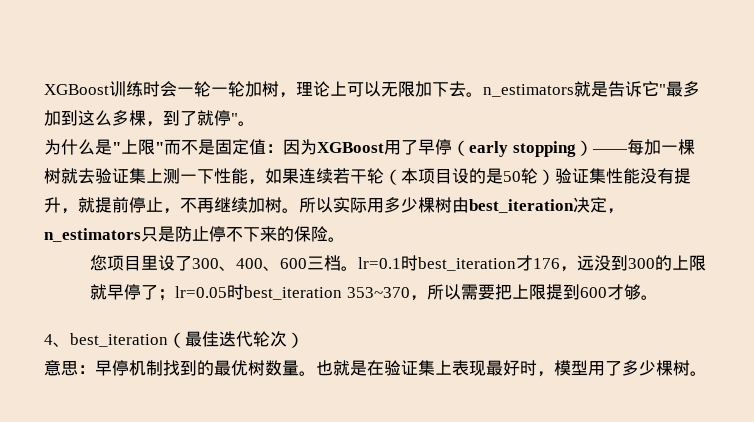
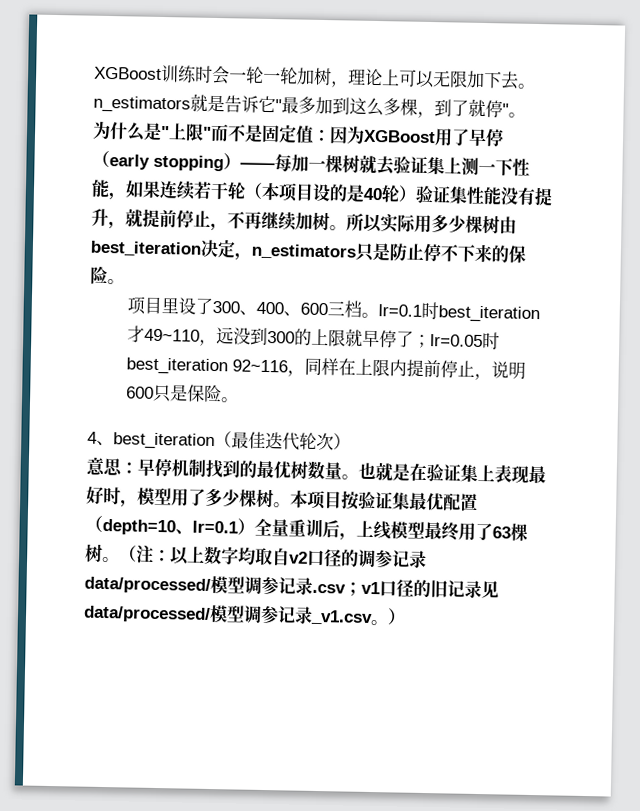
[503,171,521,182] 50 -> [363,187,383,201] 40
[89,255,107,271] 您 -> (125, 282) none
[532,258,560,269] 176 -> [144,328,201,342] 49~110
[346,284,641,301] 353~370，所以需要把上限提到600才够 -> [232,357,527,381] [126,384,223,403] 92~116，同样在上限内提前停止，说明600只是保险
(707, 373) none -> [290,490,478,511] [85,515,528,541] [85,543,427,569] [84,575,499,599] [83,604,406,626] 本项目按验证集最优配置（depth=10、lr=0.1）全量重训后，上线模型最终用了63棵树。（注：以上数字均取自v2口径的调参记录data/processed/模型调参记录.csv；v1口径的旧记录见data/processed/模型调参记录_v1.csv。）

